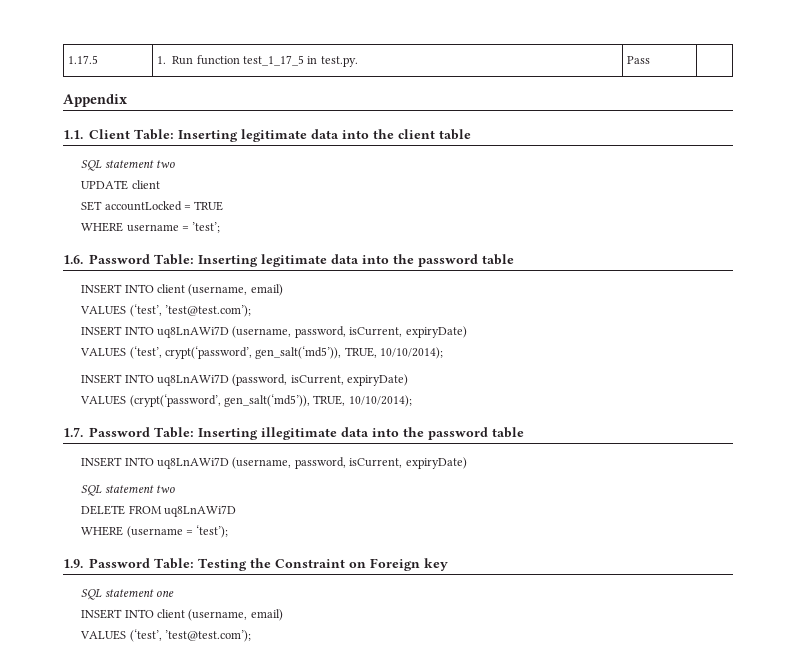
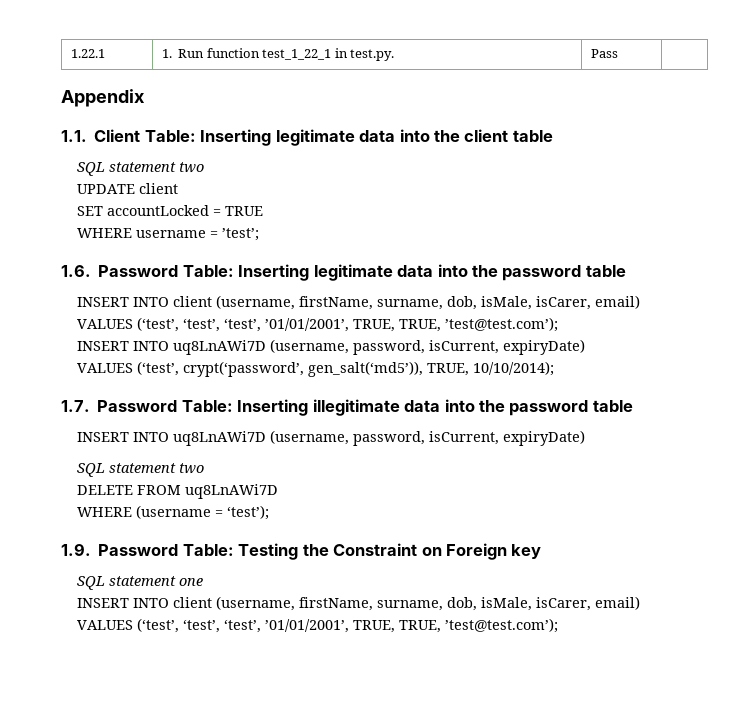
[68,55,99,64] 1.17.5 -> [70,49,105,58] 1.22.1
[243,55,305,66] test_1_17_5 -> [262,49,332,60] test_1_22_1
[250,284,283,296] [80,304,162,317] email) // VALUES (‘test’, -> [299,295,641,310] [77,317,442,332] firstName, surname, dob, isMale, isCarer, email) // VALUES (‘test’, ‘test’, ‘test’, ’01/01/2001’, TRUE, TRUE,
[81,374,409,386] [80,394,412,407] // INSERT INTO uq8LnAWi7D (password, isCurrent, expiryDate) // VALUES (crypt(‘password’, gen_salt(‘md5’)), TRUE, 10/10/2014); -> (555, 368) none
[250,609,283,621] [80,629,162,642] email) // VALUES (‘test’, -> [299,596,641,611] [77,618,442,633] firstName, surname, dob, isMale, isCarer, email) // VALUES (‘test’, ‘test’, ‘test’, ’01/01/2001’, TRUE, TRUE,

